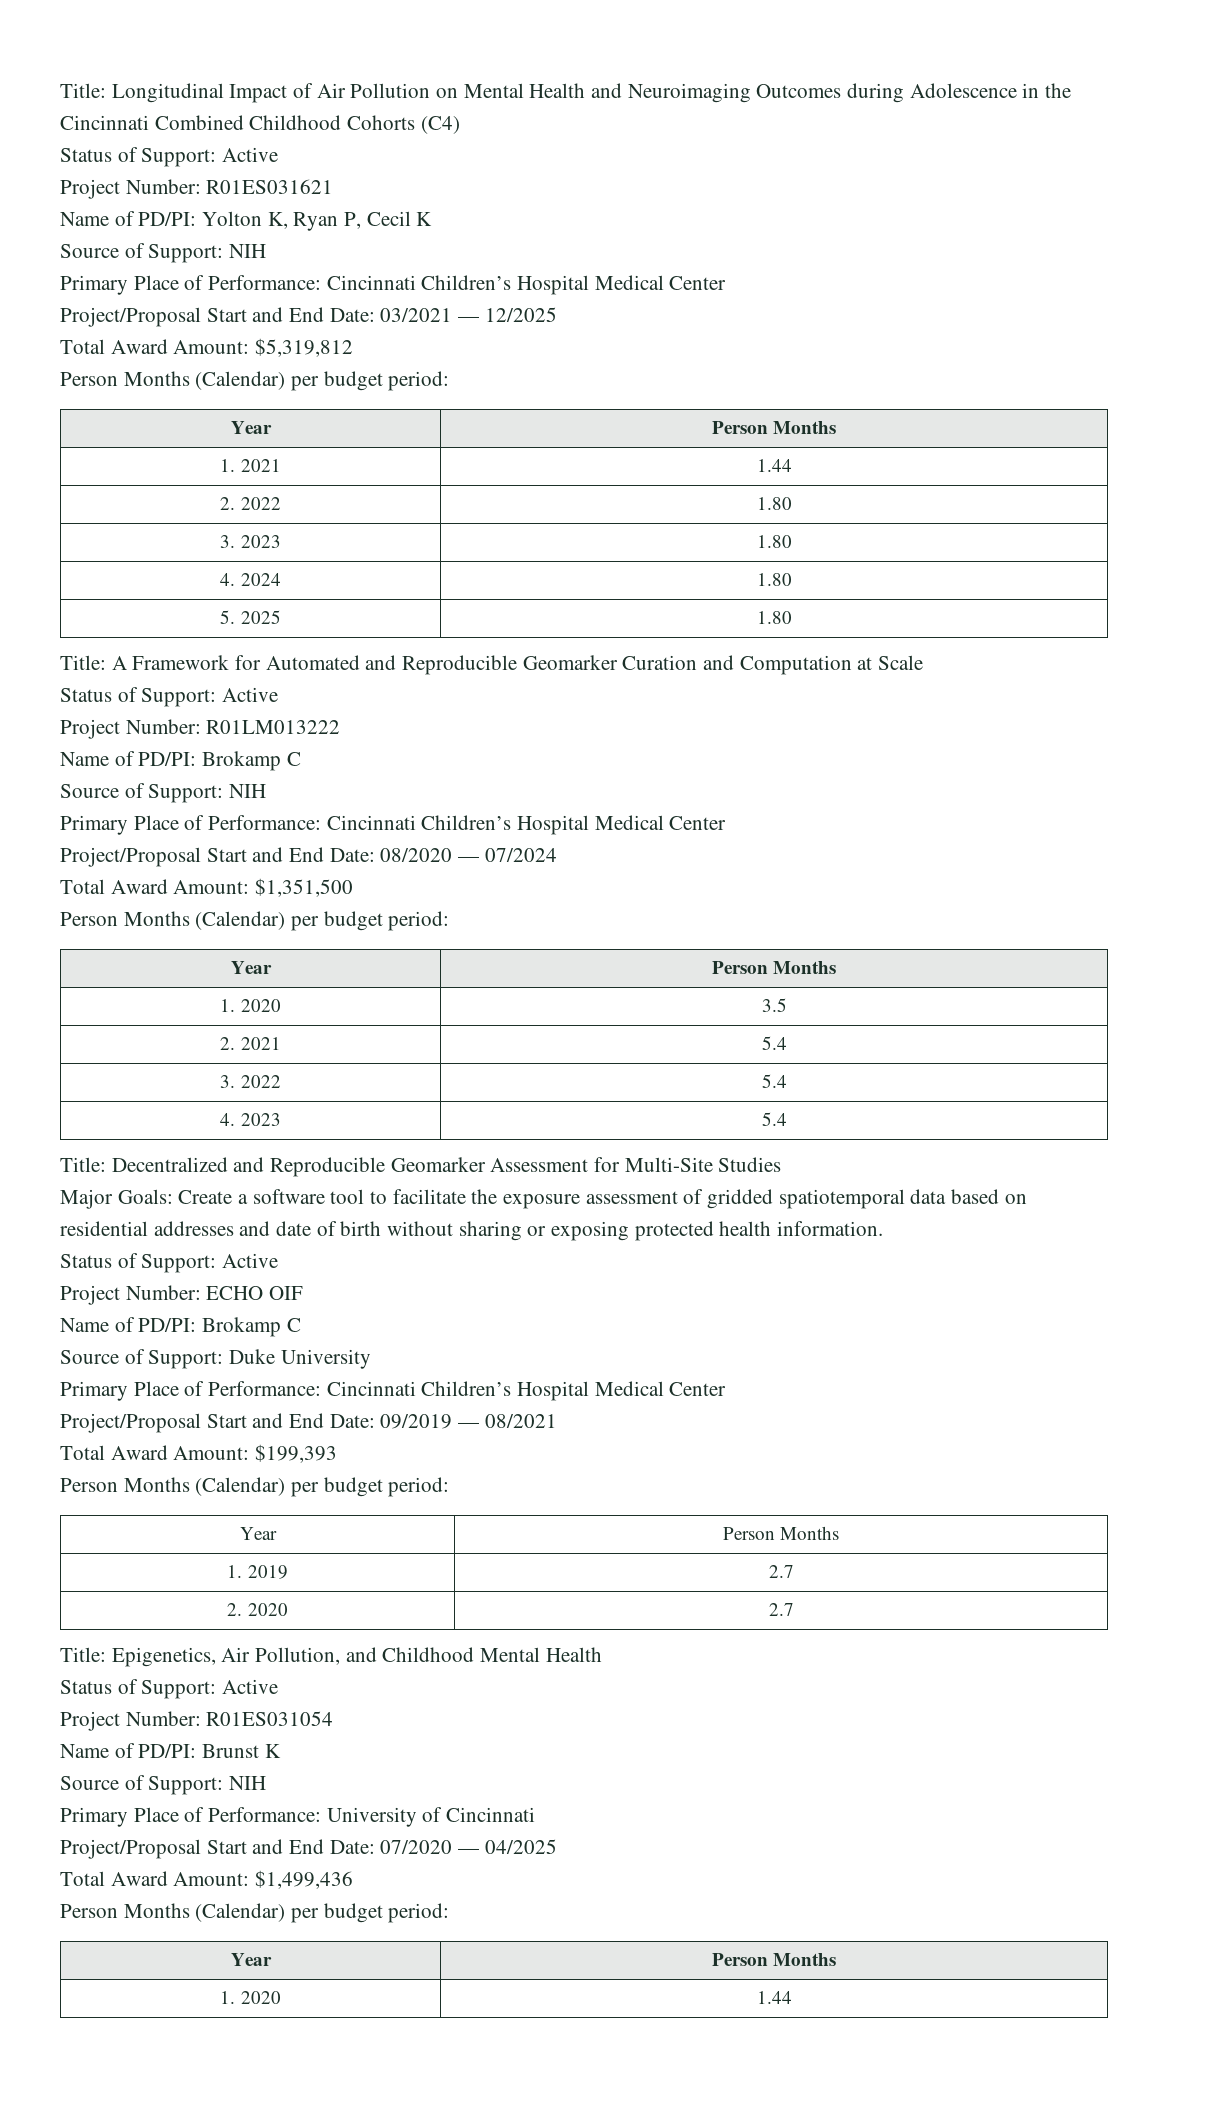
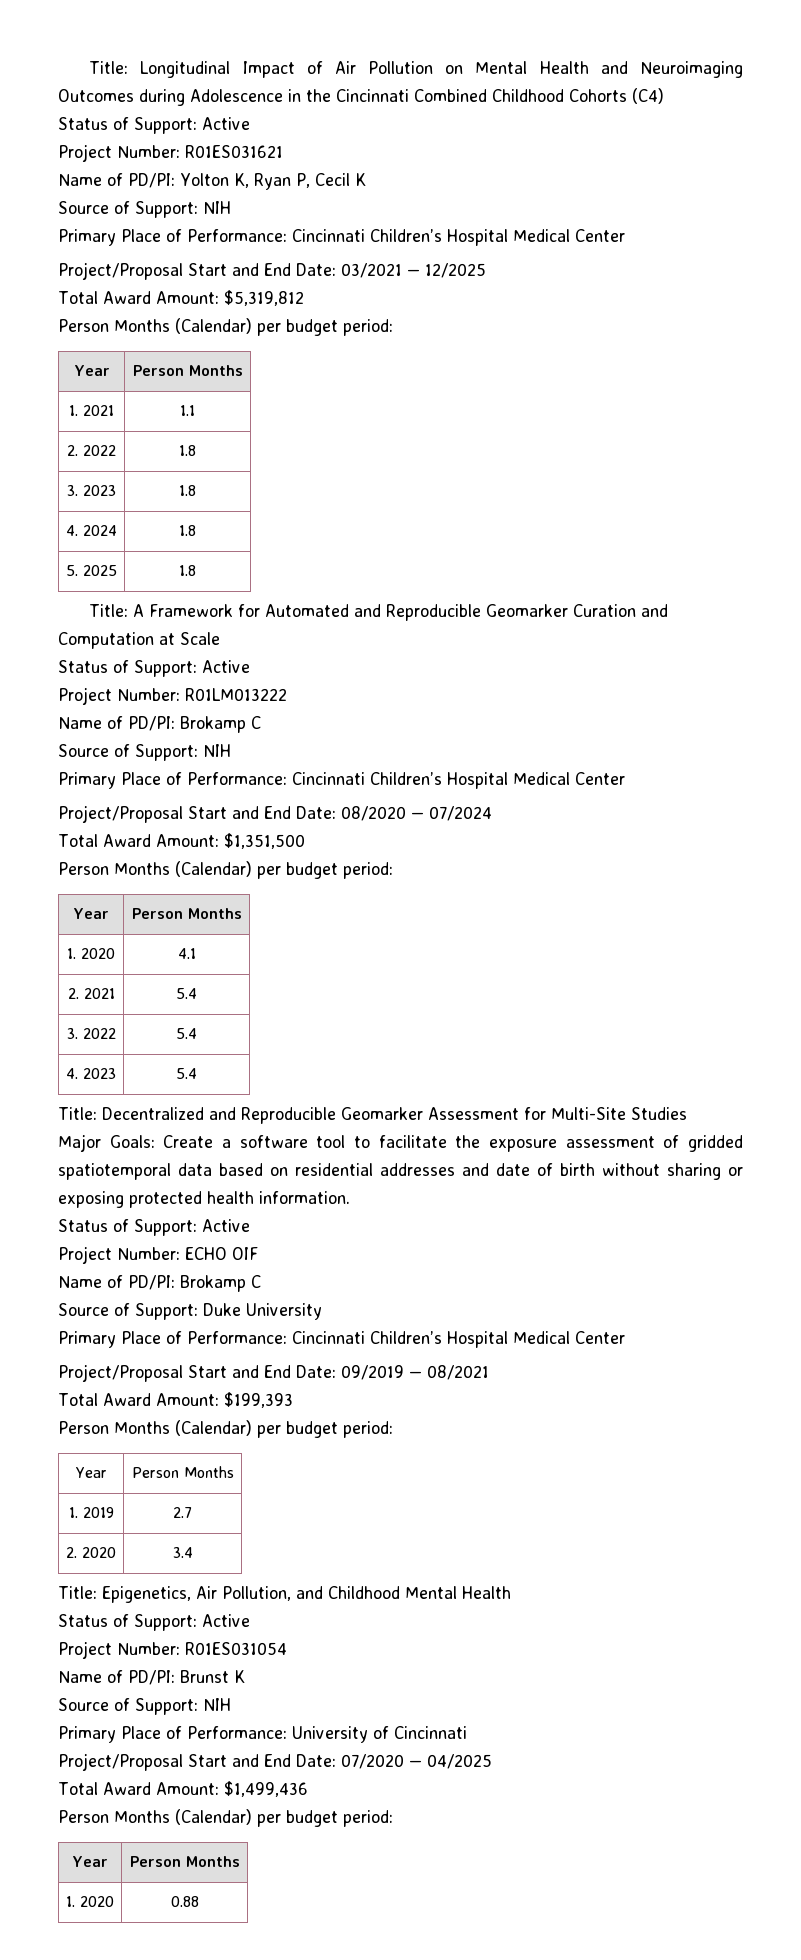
[756,459,792,472] 1.44 -> [180,405,195,416] 1.1
[756,497,792,510] 1.80 -> [179,445,196,456] 1.8
[756,535,792,548] 1.80 -> [179,485,196,496] 1.8
[756,573,792,586] 1.80 -> [179,525,196,536] 1.8
[756,611,792,624] 1.80 -> [179,565,196,576] 1.8
[761,998,787,1012] 3.5 -> [177,948,196,959] 4.1
[768,1603,794,1616] 2.7 -> [172,1547,193,1558] 3.4
[756,1991,792,2004] 1.44 -> [170,1896,199,1907] 0.88

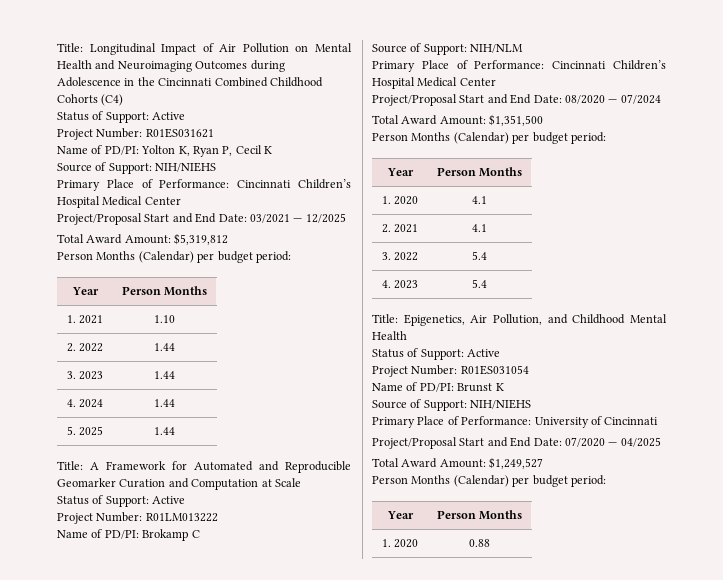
[203,201,231,214] NIH -> [155,162,217,172] NIH/NIEHS
[180,405,195,416] 1.1 -> [154,315,175,323] 1.10
[179,445,196,456] 1.8 -> [154,343,175,351] 1.44
[179,485,196,496] 1.8 -> [154,371,175,379] 1.44
[179,525,196,536] 1.8 -> [154,399,175,407] 1.44
[179,565,196,576] 1.8 -> [154,427,175,435] 1.44
[203,744,231,757] NIH -> [470,44,524,53] NIH/NLM
[176,988,197,999] 5.4 -> [472,224,487,232] 4.1
[58,1107,687,1124] [58,1134,743,1152] [58,1163,743,1180] [58,1191,350,1208] [58,1219,250,1236] [58,1246,258,1264] [58,1275,261,1292] [58,1303,322,1320] [58,1331,625,1348] [58,1364,489,1382] [58,1392,293,1408] [58,1420,393,1438] [75,1467,108,1478] [131,1466,234,1478] [68,1507,114,1518] [173,1507,192,1518] [66,1547,116,1558] [172,1547,193,1558] // Title: Decentralized and Reproducible Geomarker Assessment for Multi-Site Studies // Major Goals: Create a software tool to facilitate the exposure assessment of gridded spatiotemporal data based on residential addresses and date of birth without sharing or exposing protected health information. // Status of Support: Active // Project Number: ECHO OIF // Name of PD/PI: Brokamp C // Source of Support: Duke University // Primary Place of Performance: Cincinnati Children’s Hospital Medical Center // Project/Proposal Start and End Date: 09/2019 — 08/2021 // Total Award Amount: $199,393 // Person Months (Calendar) per budget period: // Year | Person Months // 1. 2019 | 2.7 // 2. 2020 | 3.4 -> (487, 283) none
[203,1698,231,1711] NIH -> [470,399,532,409] NIH/NIEHS
[223,1781,308,1797] $1,499,436 -> [489,457,544,469] $1,249,527

